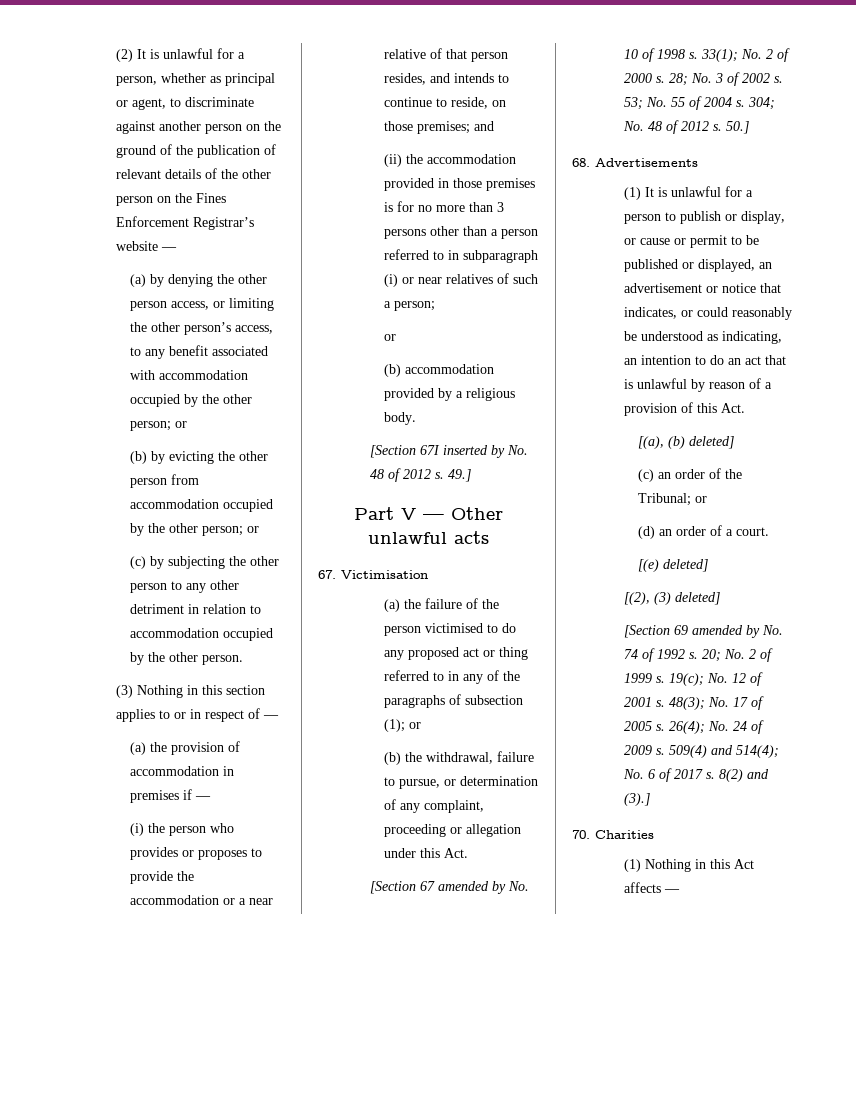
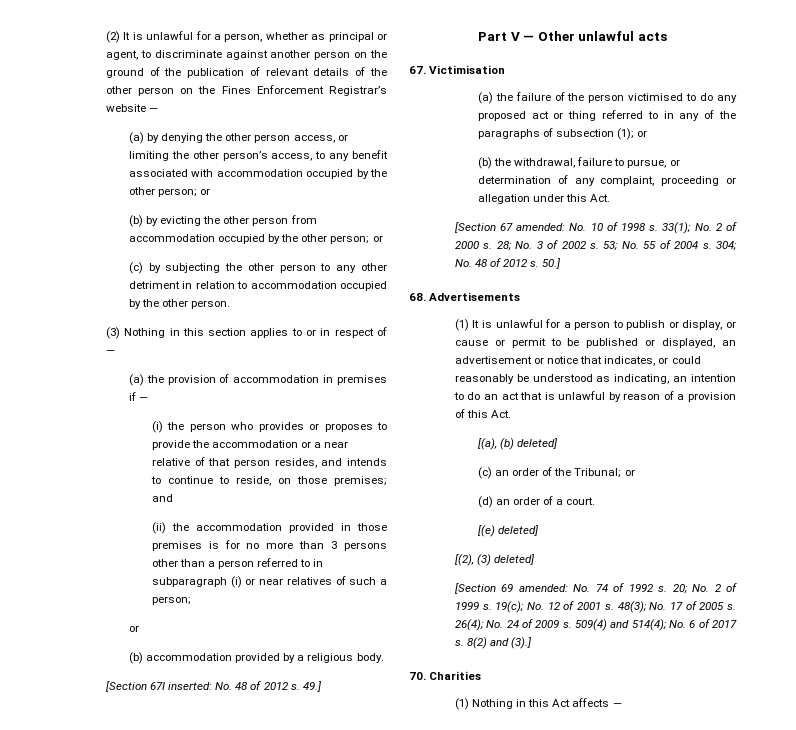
[442,445,505,458] inserted by -> [168,682,213,690] inserted:
[437,881,506,894] amended by -> [516,223,566,231] amended:
[691,625,760,638] amended by -> [518,584,568,592] amended:

